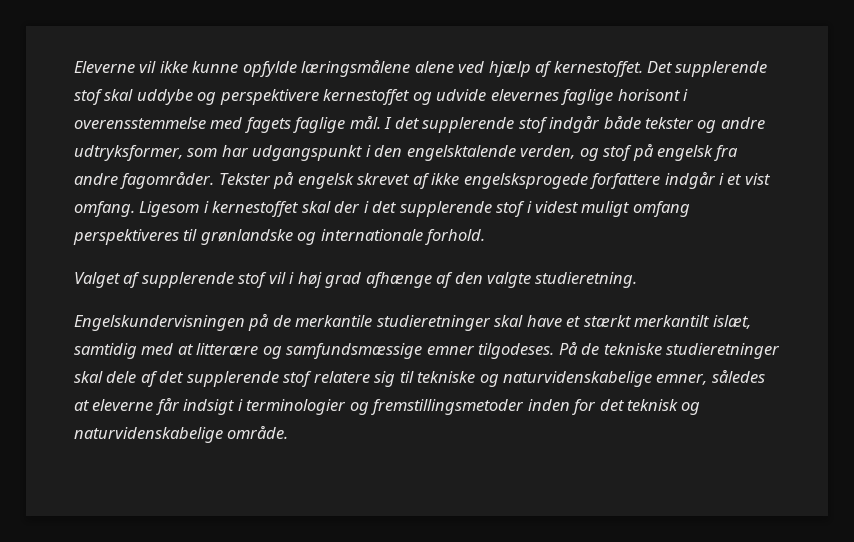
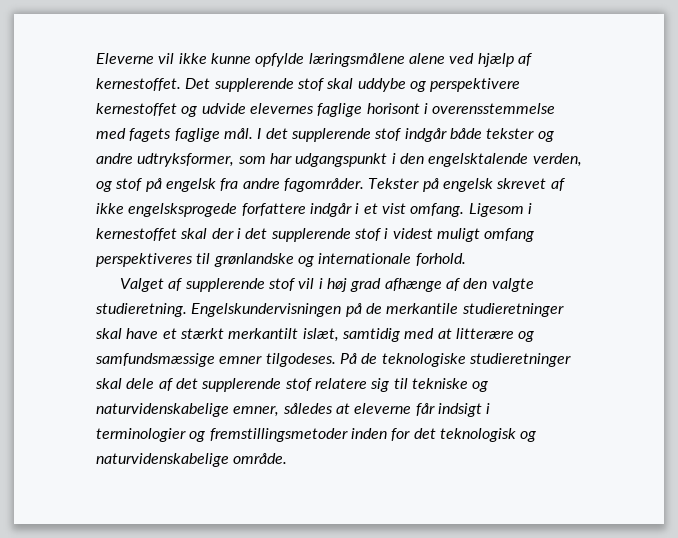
(638, 280) // -> (187, 310) none
[603,343,662,355] tekniske -> [381,353,466,367] teknologiske
[627,399,679,411] teknisk -> [439,428,516,442] teknologisk

